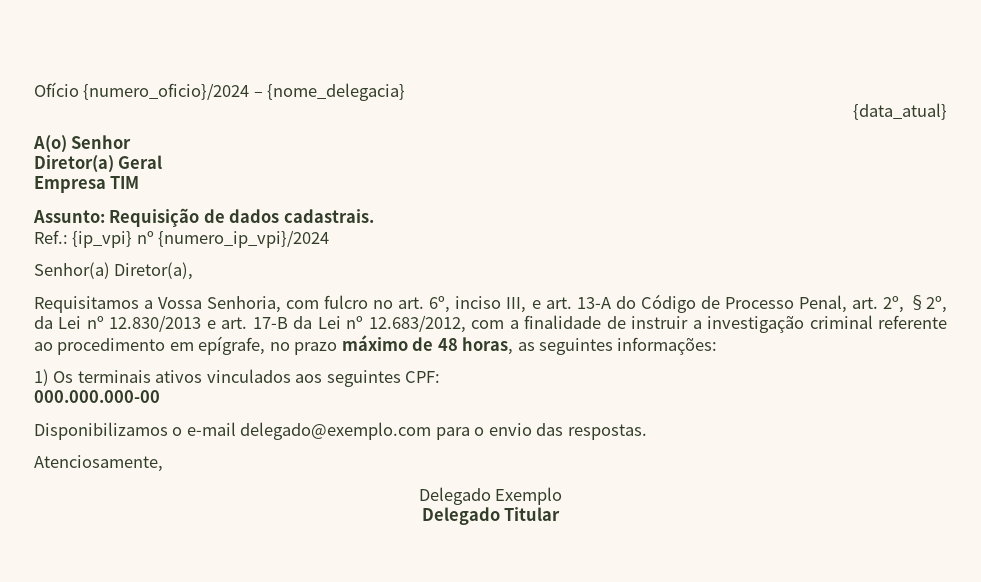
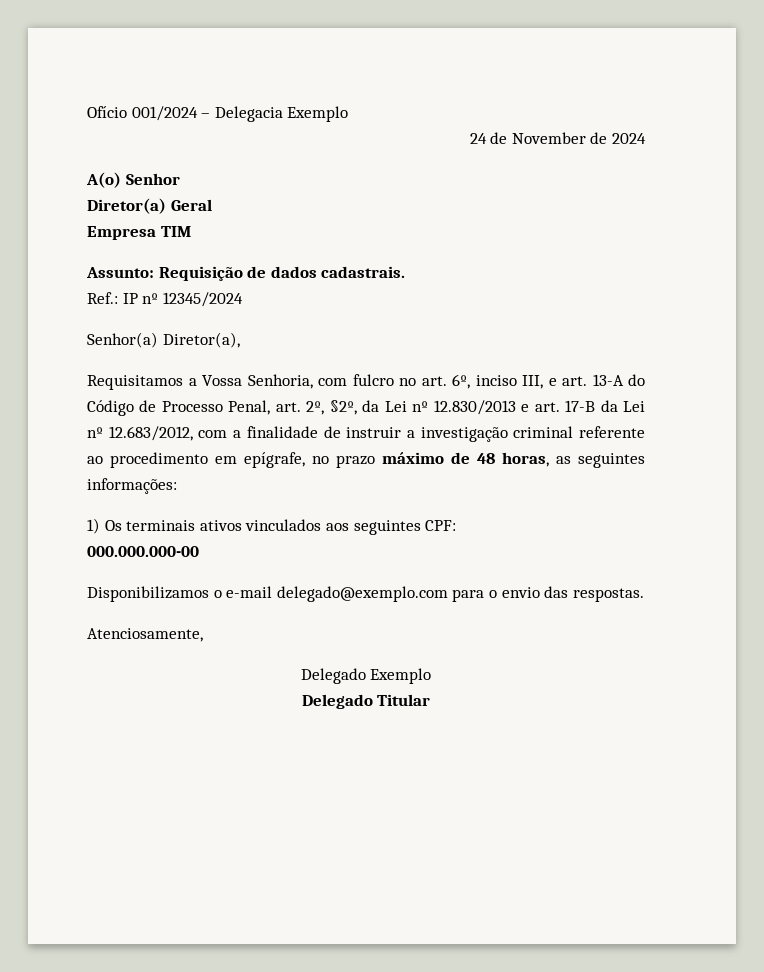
[83,83,406,101] [853,103,947,120] {numero_oficio}/2024 – {nome_delegacia} // {data_atual} -> [131,106,349,122] [469,132,646,144] 001/2024 – Delegacia Exemplo // 24 de November de 2024
[72,230,330,248] {ip_vpi} nº {numero_ip_vpi}/2024 -> [122,292,243,307] IP nº 12345/2024

